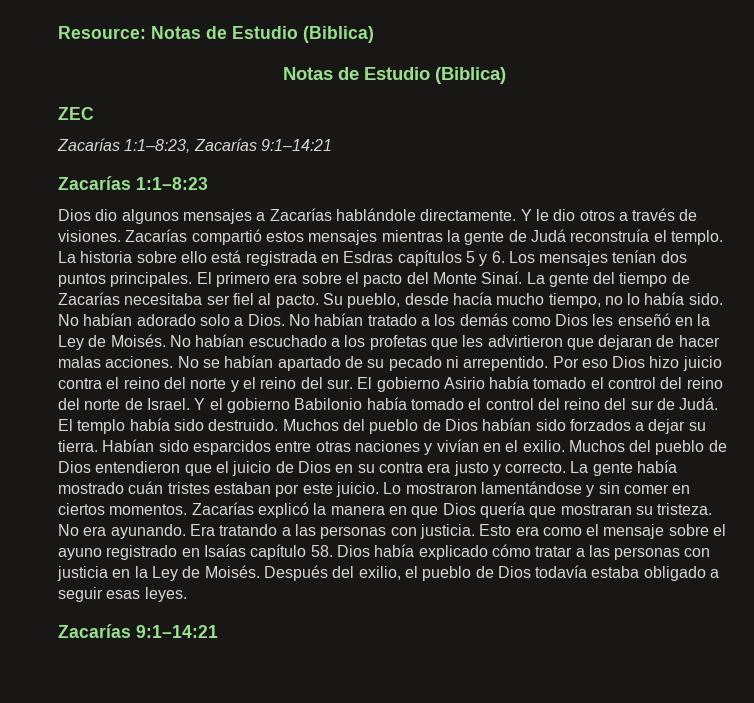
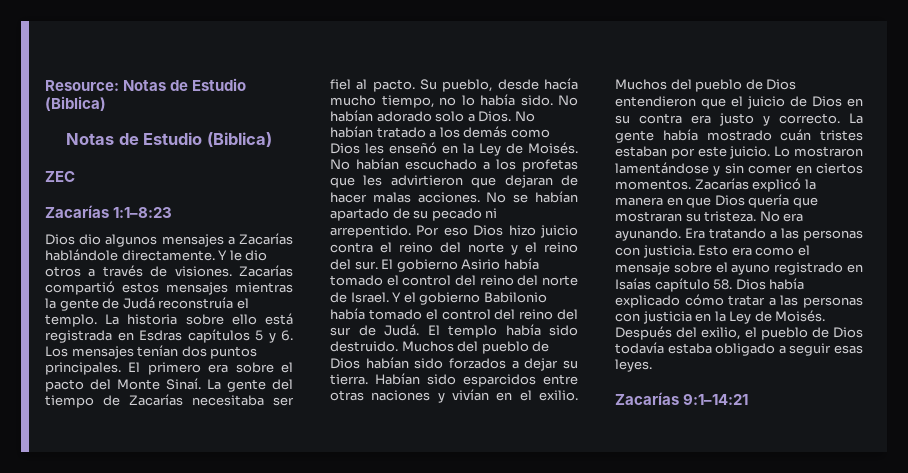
[57,138,332,153] // Zacarías 1:1–8:23, Zacarías 9:1–14:21 -> (75, 176) none

